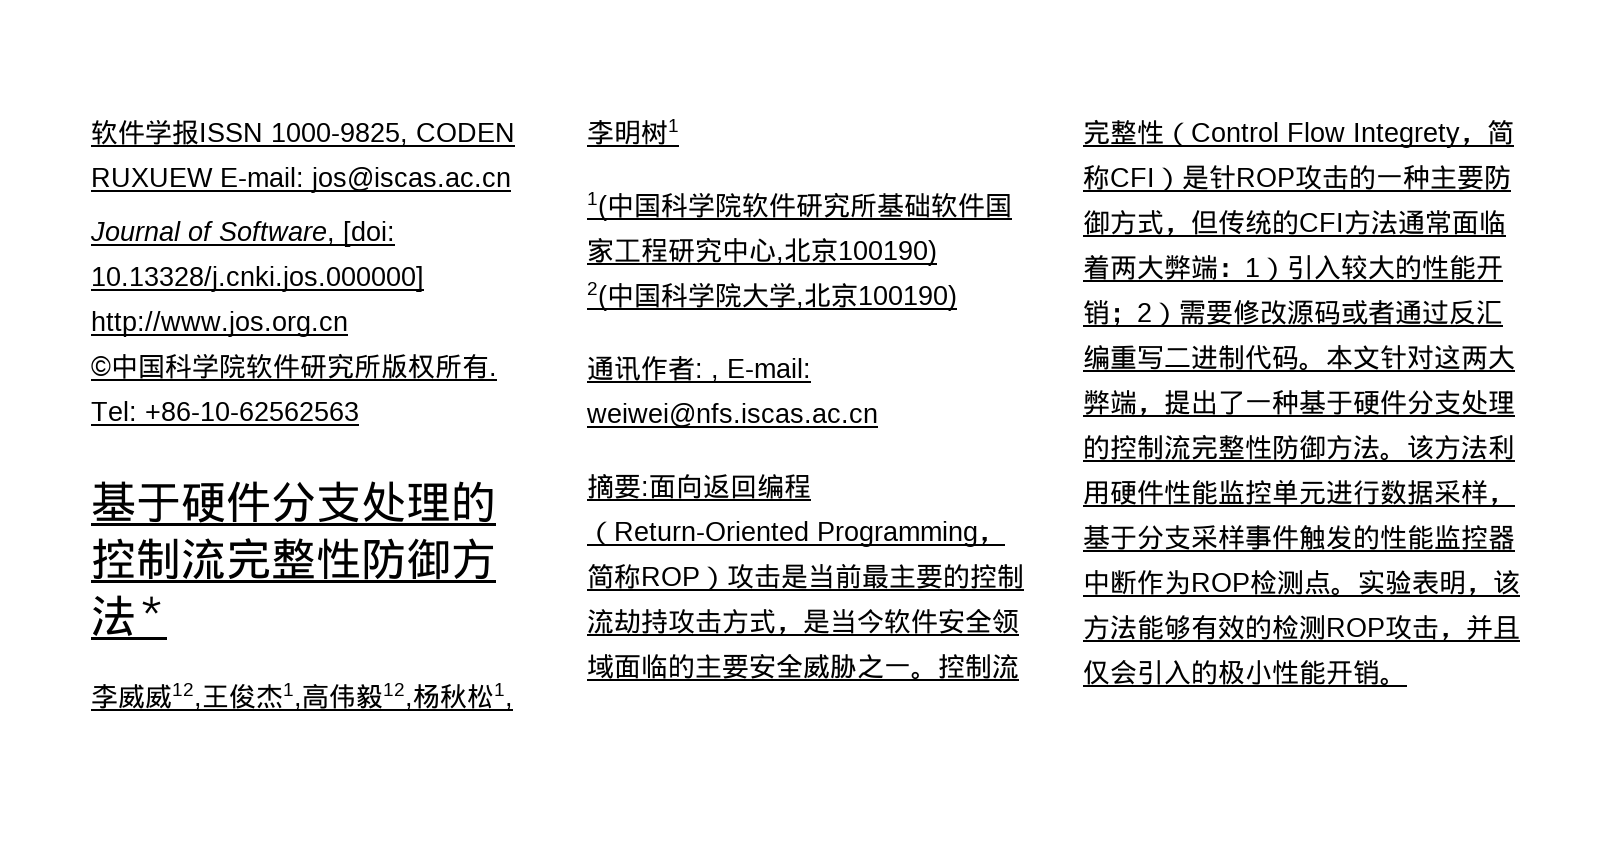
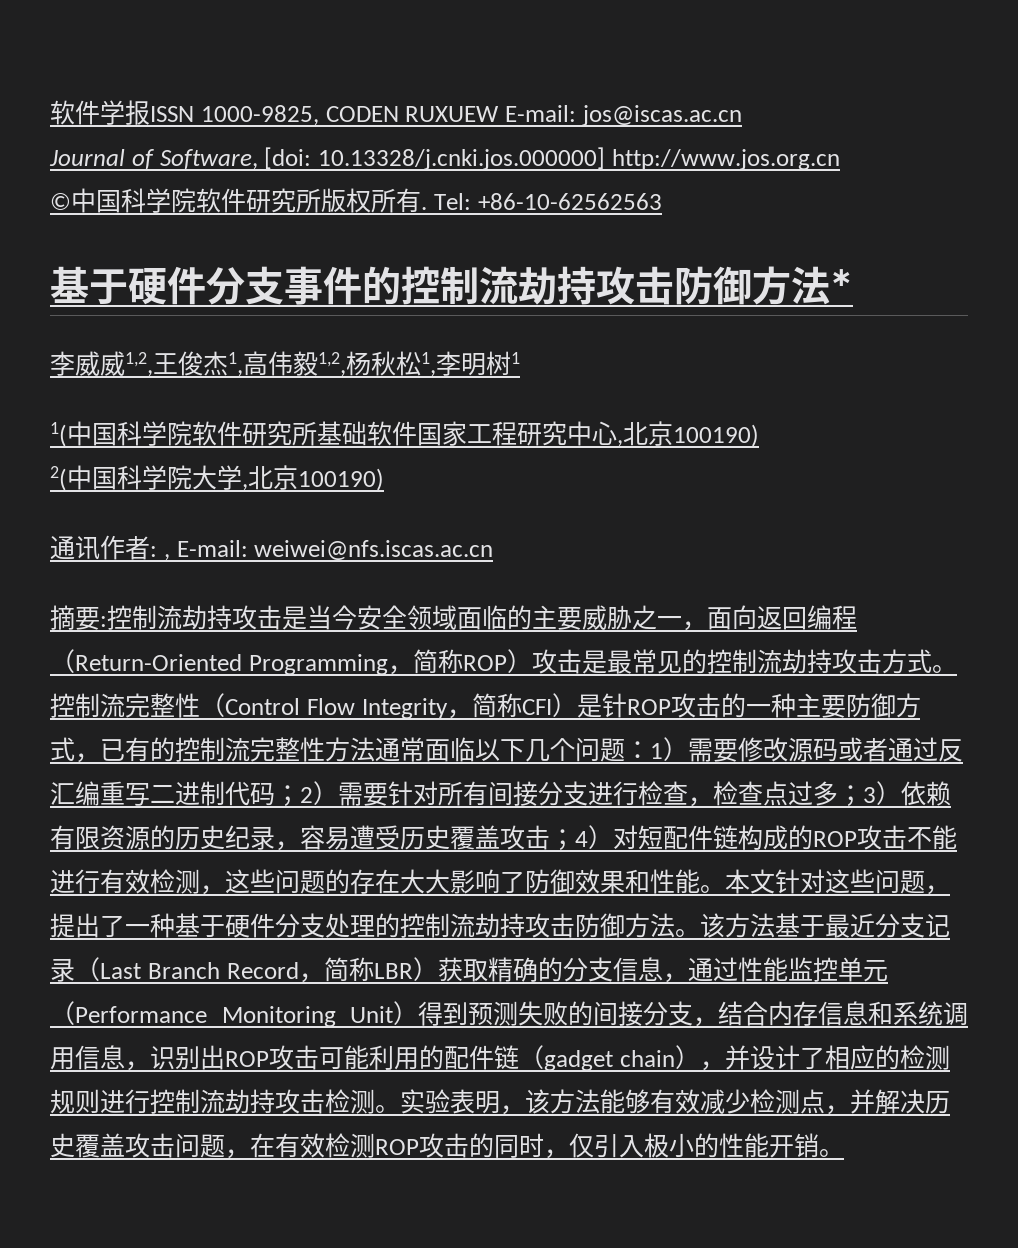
[361,481,496,523] [91,538,361,580] 处理的控制流完整性 -> [284,266,674,305] 事件的控制流劫持攻击
[172,683,202,710] 12, -> [125,352,153,377] 1,2,
[383,683,413,710] 12, -> [318,352,346,377] 1,2,
(649, 488) none -> [107,605,707,631] 控制流劫持攻击是当今安全领域面临的主要威胁之一，
[808,563,943,589] 当前最主要 -> [606,649,682,674] 最常见
[776,608,1019,635] [587,653,911,679] ，是当今软件安全领域面临的主要安全威胁之一 -> (932, 661) none
[1353,123,1460,148] Integrety -> [361,698,448,719] Integrity
[1191,210,1506,235] [1083,254,1503,282] [1083,300,1152,326] 但传统的CFI方法通常面临着两大弊端：1）引入较大的性能开销；2 -> [100,737,663,762] 已有的控制流完整性方法通常面临以下几个问题：1
(1299, 358) none -> [275,781,951,807] [50,825,957,851] [50,869,700,895] ；2）需要针对所有间接分支进行检查，检查点过多；3）依赖有限资源的历史纪录，容易遭受历史覆盖攻击；4）对短配件链构成的ROP攻击不能进行有效检测，这些问题的存在大大影响了防御效果和性能
[1461,345,1515,370] [1083,390,1137,415] 两大弊端 -> [850,869,925,894] 些问题
[1191,434,1272,460] 完整性 -> [475,913,575,938] 劫持攻击
[1488,435,1515,460] [1083,479,1515,506] [1083,525,1515,550] [1083,570,1331,595] 利用硬件性能监控单元进行数据采样，基于分支采样事件触发的性能监控器中断作为ROP检测点 -> [775,913,950,938] [50,957,888,983] [50,1001,968,1027] [50,1045,950,1071] [50,1089,375,1114] 基于最近分支记录（Last Branch Record，简称LBR）获取精确的分支信息，通过性能监控单元（Performance Monitoring Unit）得到预测失败的间接分支，结合内存信息和系统调用信息，识别出ROP攻击可能利用的配件链（gadget chain），并设计了相应的检测规则进行控制流劫持攻击检测
[1245,614,1520,641] [1083,659,1272,685] 的检测ROP攻击，并且仅会引入的极小 -> [700,1089,950,1115] [50,1133,719,1159] 减少检测点，并解决历史覆盖攻击问题，在有效检测ROP攻击的同时，仅引入极小的

